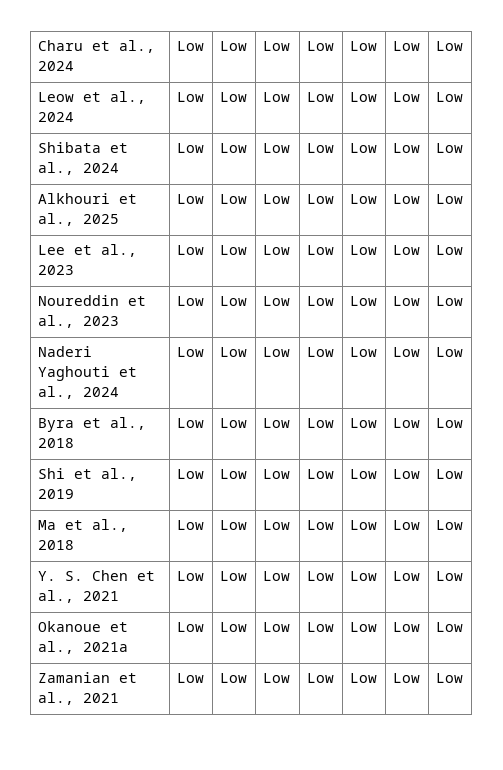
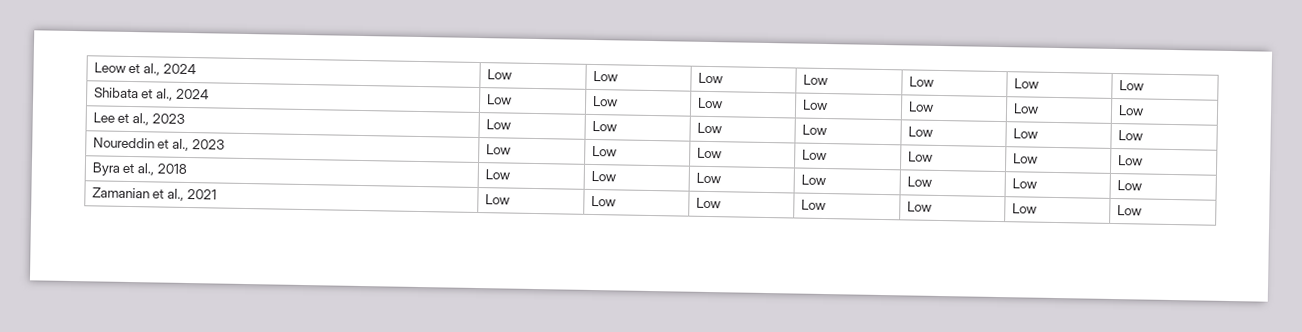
[37,40,155,53] [37,61,74,71] [176,41,204,51] [219,41,247,51] [262,41,290,51] [306,41,334,51] [349,41,377,51] [392,41,420,51] [435,41,463,51] Charu et al., 2024 | Low | Low | Low | Low | Low | Low | Low // -> (93, 67) none
[37,193,137,204] [37,213,119,226] [176,194,204,204] [219,194,247,204] [262,194,290,204] [306,194,334,204] [349,194,377,204] [392,194,420,204] [435,194,463,204] // Alkhouri et al., 2025 | Low | Low | Low | Low | Low | Low | Low -> (1144, 110) none
[37,346,92,357] [37,366,137,381] [37,386,119,399] [176,347,204,357] [219,347,247,357] [262,347,290,357] [306,347,334,357] [349,347,377,357] [392,347,420,357] [435,347,463,357] // Naderi Yaghouti et al., 2024 | Low | Low | Low | Low | Low | Low | Low -> (1143, 160) none
[37,468,137,481] [37,489,74,499] [176,469,204,479] [219,469,247,479] [262,469,290,479] [306,469,334,479] [349,469,377,479] [392,469,420,479] [435,469,463,479] [37,519,128,532] [37,540,74,550] [176,520,204,530] [219,520,247,530] [262,520,290,530] [306,520,334,530] [349,520,377,530] [392,520,420,530] [435,520,463,530] [37,570,155,581] [37,590,119,603] [176,571,204,581] [219,571,247,581] [262,571,290,581] [306,571,334,581] [349,571,377,581] [392,571,420,581] [435,571,463,581] [37,621,128,632] [37,641,128,654] [176,622,204,632] [219,622,247,632] [262,622,290,632] [306,622,334,632] [349,622,377,632] [392,622,420,632] [435,622,463,632] // Shi et al., 2019 | Low | Low | Low | Low | Low | Low | Low // Ma et al., 2018 | Low | Low | Low | Low | Low | Low | Low // Y. S. Chen et al., 2021 | Low | Low | Low | Low | Low | Low | Low // Okanoue et al., 2021a | Low | Low | Low | Low | Low | Low | Low -> (1142, 185) none

